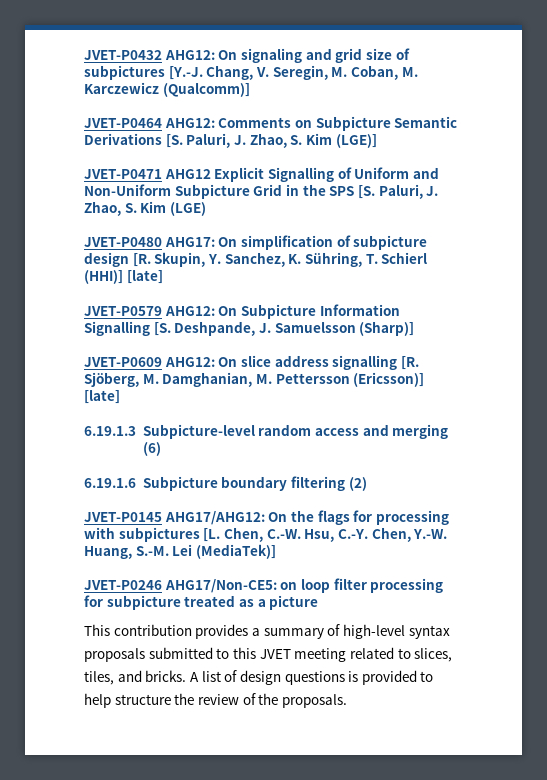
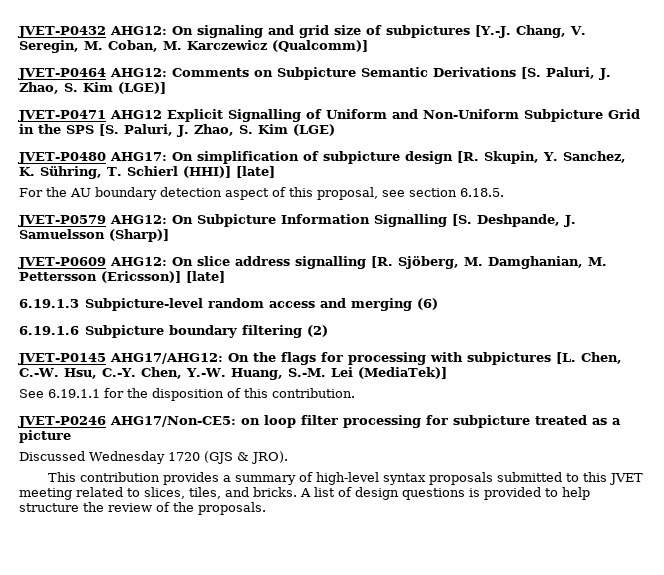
(163, 277) none -> [19,187,504,200] // For the AU boundary detection aspect of this proposal, see section 6.18.5.
(276, 551) none -> [19,388,355,401] // See 6.19.1.1 for the disposition of this contribution.
(319, 602) none -> [19,451,288,464] // Discussed Wednesday 1720 (GJS & JRO).

